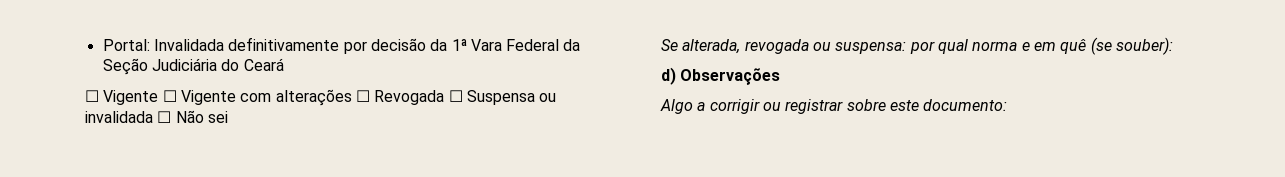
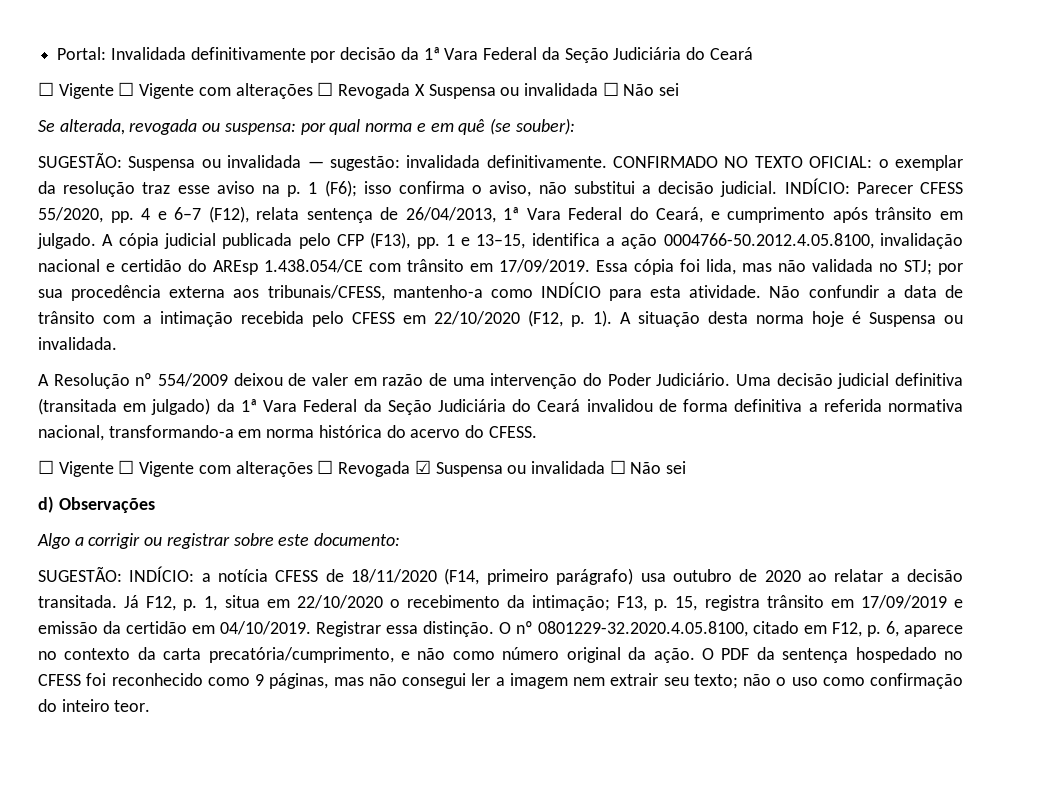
[448,90,463,102] ☐ -> [414,84,425,96] X
(1173, 46) none -> [38,152,963,171] [38,178,964,197] [38,206,963,223] [37,232,963,249] [38,259,963,275] [38,282,963,301] [38,310,963,327] [38,337,117,350] [38,373,963,389] [38,398,963,415] [38,425,537,441] [38,460,687,477] // SUGESTÃO: Suspensa ou invalidada — sugestão: invalidada definitivamente. CONFIRMADO NO TEXTO OFICIAL: o exemplar da resolução traz esse aviso na p. 1 (F6); isso confirma o aviso, não substitui a decisão judicial. INDÍCIO: Parecer CFESS 55/2020, pp. 4 e 6–7 (F12), relata sentença de 26/04/2013, 1ª Vara Federal do Ceará, e cumprimento após trânsito em julgado. A cópia judicial publicada pelo CFP (F13), pp. 1 e 13–15, identifica a ação 0004766-50.2012.4.05.8100, invalidação nacional e certidão do AREsp 1.438.054/CE com trânsito em 17/09/2019. Essa cópia foi lida, mas não validada no STJ; por sua procedência externa aos tribunais/CFESS, mantenho-a como INDÍCIO para esta atividade. Não confundir a data de trânsito com a intimação recebida pelo CFESS em 22/10/2020 (F12, p. 1). A situação desta norma hoje é Suspensa ou invalidada. // A Resolução nº 554/2009 deixou de valer em razão de uma intervenção do Poder Judiciário. Uma decisão judicial definitiva (transitada em julgado) da 1ª Vara Federal da Seção Judiciária do Ceará invalidou de forma definitiva a referida normativa nacional, transformando-a em norma histórica do acervo do CFESS. // ☐ Vigente ☐ Vigente com alterações ☐ Revogada ☑ Suspensa ou invalidada ☐ Não sei
(1008, 105) none -> [38,566,964,585] [38,595,963,611] [38,621,963,637] [38,647,963,663] [38,673,963,689] [38,699,151,712] // SUGESTÃO: INDÍCIO: a notícia CFESS de 18/11/2020 (F14, primeiro parágrafo) usa outubro de 2020 ao relatar a decisão transitada. Já F12, p. 1, situa em 22/10/2020 o recebimento da intimação; F13, p. 15, registra trânsito em 17/09/2019 e emissão da certidão em 04/10/2019. Registrar essa distinção. O nº 0801229-32.2020.4.05.8100, citado em F12, p. 6, aparece no contexto da carta precatória/cumprimento, e não como número original da ação. O PDF da sentença hospedado no CFESS foi reconhecido como 9 páginas, mas não consegui ler a imagem nem extrair seu texto; não o uso como confirmação do inteiro teor.

